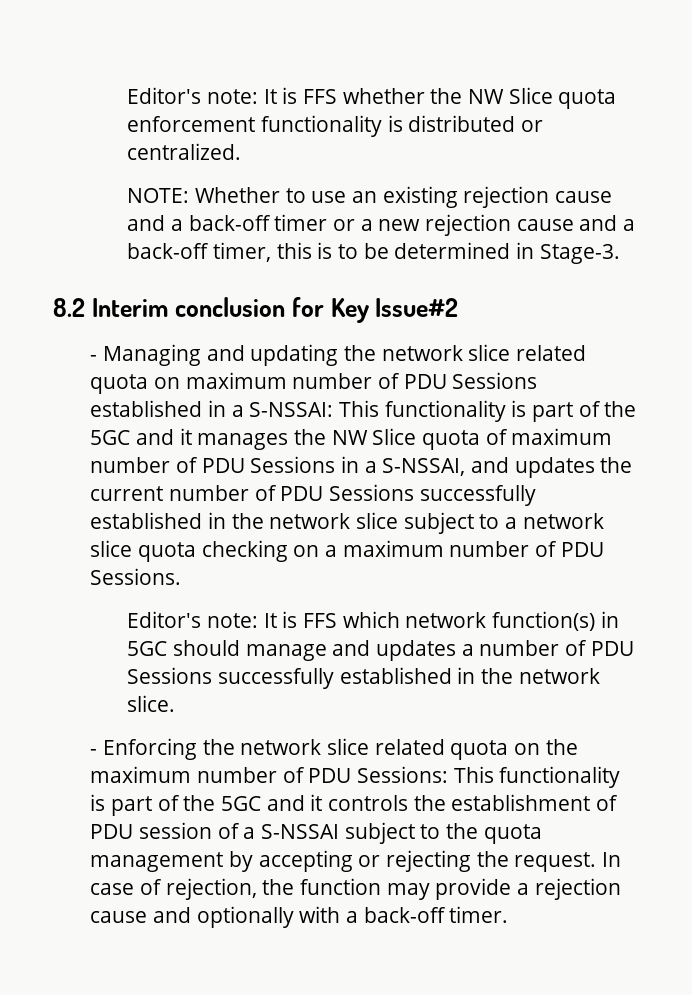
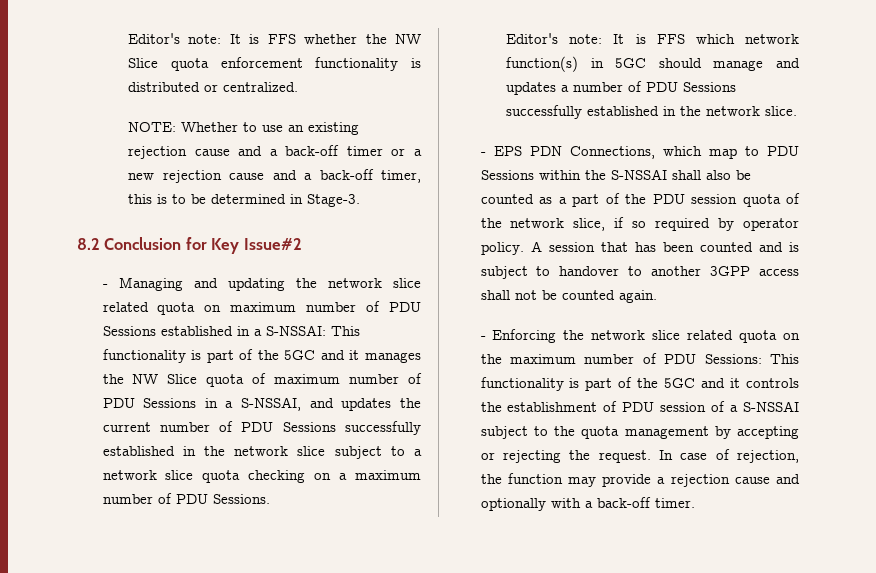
[91,297,285,317] Interim conclusion -> [104,237,182,250] Conclusion
(176, 703) none -> [480,146,799,159] [480,169,751,180] [480,193,801,207] [480,217,799,231] [480,241,799,255] [480,266,799,279] [480,290,657,303] // - EPS PDN Connections, which map to PDU Sessions within the S-NSSAI shall also be counted as a part of the PDU session quota of the network slice, if so required by operator policy. A session that has been counted and is subject to handover to another 3GPP access shall not be counted again.

